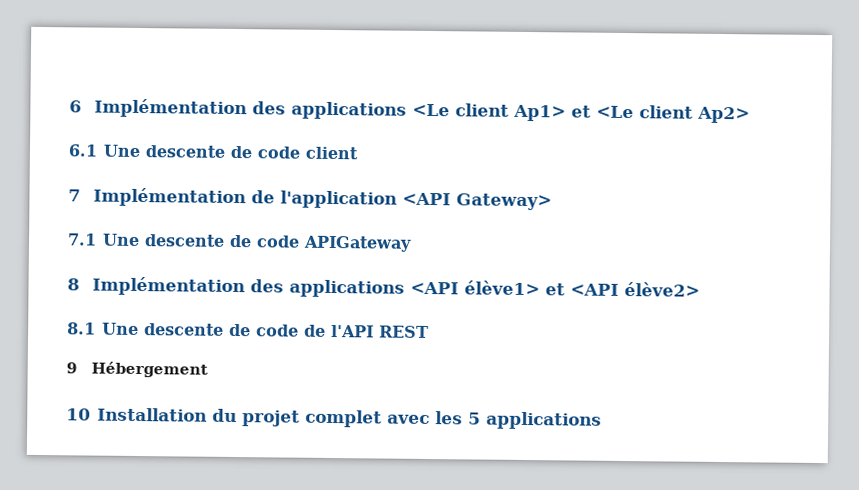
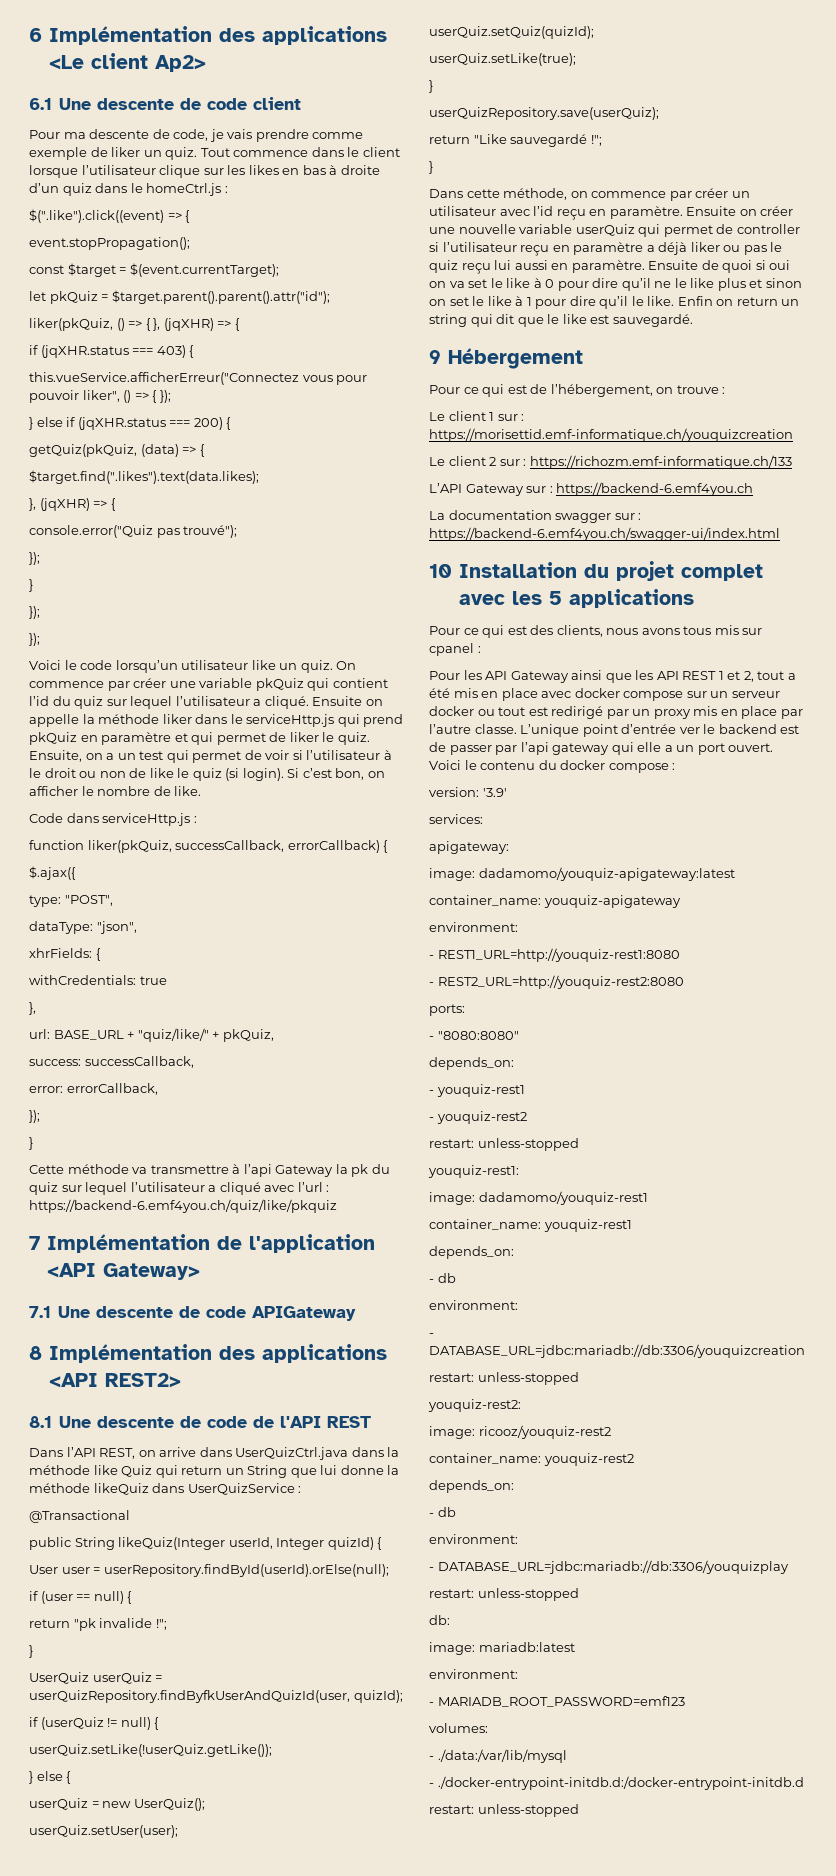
[512,104,693,122] Ap1> et <Le client -> (148, 61) none
(360, 153) none -> [29,129,364,142] [29,147,400,160] [29,165,380,178] [29,183,228,196] [29,209,191,223] [29,237,190,250] [29,263,279,277] [29,290,330,304] [29,318,240,331] [29,345,195,358] [29,372,368,385] [29,390,171,403] [29,417,232,430] [29,444,205,457] [29,470,259,484] [29,498,116,511] [29,525,238,538] [29,552,40,565] [29,579,33,592] [29,606,40,619] [29,633,40,646] [29,660,357,673] [29,678,388,691] [29,696,383,709] [29,714,404,727] [29,732,370,745] [29,750,392,763] [29,768,385,781] [29,786,202,796] [29,813,197,826] [29,840,389,853] [29,866,76,880] [29,895,113,907] [29,921,137,934] [29,948,101,961] [29,975,167,985] [29,1002,36,1015] [29,1028,274,1042] [29,1056,194,1068] [29,1083,158,1095] [29,1110,40,1123] [29,1137,33,1150] [29,1164,390,1177] [29,1182,330,1195] [29,1199,337,1213] // Pour ma descente de code, je vais prendre comme exemple de liker un quiz. Tout commence dans le client lorsque l’utilisateur clique sur les likes en bas à droite d’un quiz dans le homeCtrl.js : // $(".like").click((event) => { // event.stopPropagation(); // const $target = $(event.currentTarget); // let pkQuiz = $target.parent().parent().attr("id"); // liker(pkQuiz, () => { }, (jqXHR) => { // if (jqXHR.status === 403) { // this.vueService.afficherErreur("Connectez vous pour pouvoir liker", () => { }); // } else if (jqXHR.status === 200) { // getQuiz(pkQuiz, (data) => { // $target.find(".likes").text(data.likes); // }, (jqXHR) => { // console.error("Quiz pas trouvé"); // }); // } // }); // }); // Voici le code lorsqu’un utilisateur like un quiz. On commence par créer une variable pkQuiz qui contient l’id du quiz sur lequel l’utilisateur a cliqué. Ensuite on appelle la méthode liker dans le serviceHttp.js qui prend pkQuiz en paramètre et qui permet de liker le quiz. Ensuite, on a un test qui permet de voir si l’utilisateur à le droit ou non de like le quiz (si login). Si c’est bon, on afficher le nombre de like. // Code dans serviceHttp.js : // function liker(pkQuiz, successCallback, errorCallback) { // $.ajax({ // type: "POST", // dataType: "json", // xhrFields: { // withCredentials: true // }, // url: BASE_URL + "quiz/like/" + pkQuiz, // success: successCallback, // error: errorCallback, // }); // } // Cette méthode va transmettre à l’api Gateway la pk du quiz sur lequel l’utilisateur a cliqué avec l’url : https://backend-6.emf4you.ch/quiz/like/pkquiz
[463,280,700,297] élève1> et <API élève2> -> [104,1373,181,1388] REST2>
[66,361,208,378] 9 Hébergement -> [29,1447,400,1460] [29,1465,400,1478] [29,1483,302,1495] [29,1510,130,1523] [29,1537,383,1550] [29,1564,389,1577] [29,1591,133,1604] [29,1618,167,1631] [29,1645,33,1658] [29,1672,163,1684] [29,1690,403,1703] [29,1717,160,1730] [29,1744,272,1757] [29,1771,72,1784] [29,1798,205,1811] [29,1825,178,1838] [429,26,594,39] [429,53,576,66] [429,80,433,93] [429,107,659,120] [429,134,602,147] [429,161,433,174] [429,188,750,201] [429,206,794,220] [429,224,800,237] [429,242,783,256] [429,260,791,274] [429,278,802,291] [429,296,800,309] [429,314,693,327] [429,348,583,369] [429,384,726,397] [429,411,525,421] [429,428,793,442] [429,455,792,469] [429,482,754,496] [429,510,642,523] [429,527,780,541] Dans l’API REST, on arrive dans UserQuizCtrl.java dans la méthode like Quiz qui return un String que lui donne la méthode likeQuiz dans UserQuizService : // @Transactional // public String likeQuiz(Integer userId, Integer quizId) { // User user = userRepository.findById(userId).orElse(null); // if (user == null) { // return "pk invalide !"; // } // UserQuiz userQuiz = userQuizRepository.findByfkUserAndQuizId(user, quizId); // if (userQuiz != null) { // userQuiz.setLike(!userQuiz.getLike()); // } else { // userQuiz = new UserQuiz(); // userQuiz.setUser(user); // userQuiz.setQuiz(quizId); // userQuiz.setLike(true); // } // userQuizRepository.save(userQuiz); // return "Like sauvegardé !"; // } // Dans cette méthode, on commence par créer un utilisateur avec l’id reçu en paramètre. Ensuite on créer une nouvelle variable userQuiz qui permet de controller si l’utilisateur reçu en paramètre a déjà liker ou pas le quiz reçu lui aussi en paramètre. Ensuite de quoi si oui on va set le like à 0 pour dire qu’il ne le like plus et sinon on set le like à 1 pour dire qu’il le like. Enfin on return un string qui dit que le like est sauvegardé. // 9 Hébergement // Pour ce qui est de l’hébergement, on trouve : // Le client 1 sur : https://morisettid.emf-informatique.ch/youquizcreation // Le client 2 sur : https://richozm.emf-informatique.ch/133 // L’API Gateway sur : https://backend-6.emf4you.ch // La documentation swagger sur : https://backend-6.emf4you.ch/swagger-ui/index.html
(603, 420) none -> [429,625,763,638] [429,643,481,656] [429,670,796,683] [429,688,780,701] [429,706,803,719] [429,724,800,737] [429,742,774,755] [429,760,676,773] [429,787,507,797] [429,814,483,824] [429,841,509,854] [429,867,735,881] [429,895,681,908] [429,922,518,932] [429,948,680,962] [429,975,684,989] [429,1004,465,1016] [429,1031,519,1040] [429,1057,514,1070] [429,1084,525,1097] [429,1111,527,1124] [429,1138,579,1151] [428,1165,519,1178] [429,1191,648,1205] [429,1219,632,1232] [429,1246,514,1259] [429,1273,456,1283] [429,1300,518,1310] [429,1333,434,1337] [429,1344,805,1358] [429,1372,579,1385] [428,1399,521,1412] [429,1425,611,1439] [429,1453,634,1466] [429,1480,514,1493] [429,1507,456,1517] [429,1534,518,1544] [429,1560,789,1574] [429,1588,579,1601] [429,1615,450,1625] [429,1642,575,1655] [429,1669,518,1679] [429,1696,685,1707] [429,1723,488,1733] [429,1749,567,1763] [429,1776,804,1790] [429,1804,579,1817] // Pour ce qui est des clients, nous avons tous mis sur cpanel : // Pour les API Gateway ainsi que les API REST 1 et 2, tout a été mis en place avec docker compose sur un serveur docker ou tout est redirigé par un proxy mis en place par l’autre classe. L’unique point d’entrée ver le backend est de passer par l’api gateway qui elle a un port ouvert. Voici le contenu du docker compose : // version: '3.9' // services: // apigateway: // image: dadamomo/youquiz-apigateway:latest // container_name: youquiz-apigateway // environment: // - REST1_URL=http://youquiz-rest1:8080 // - REST2_URL=http://youquiz-rest2:8080 // ports: // - "8080:8080" // depends_on: // - youquiz-rest1 // - youquiz-rest2 // restart: unless-stopped // youquiz-rest1: // image: dadamomo/youquiz-rest1 // container_name: youquiz-rest1 // depends_on: // - db // environment: // - DATABASE_URL=jdbc:mariadb://db:3306/youquizcreation // restart: unless-stopped // youquiz-rest2: // image: ricooz/youquiz-rest2 // container_name: youquiz-rest2 // depends_on: // - db // environment: // - DATABASE_URL=jdbc:mariadb://db:3306/youquizplay // restart: unless-stopped // db: // image: mariadb:latest // environment: // - MARIADB_ROOT_PASSWORD=emf123 // volumes: // - ./data:/var/lib/mysql // - ./docker-entrypoint-initdb.d:/docker-entrypoint-initdb.d // restart: unless-stopped

